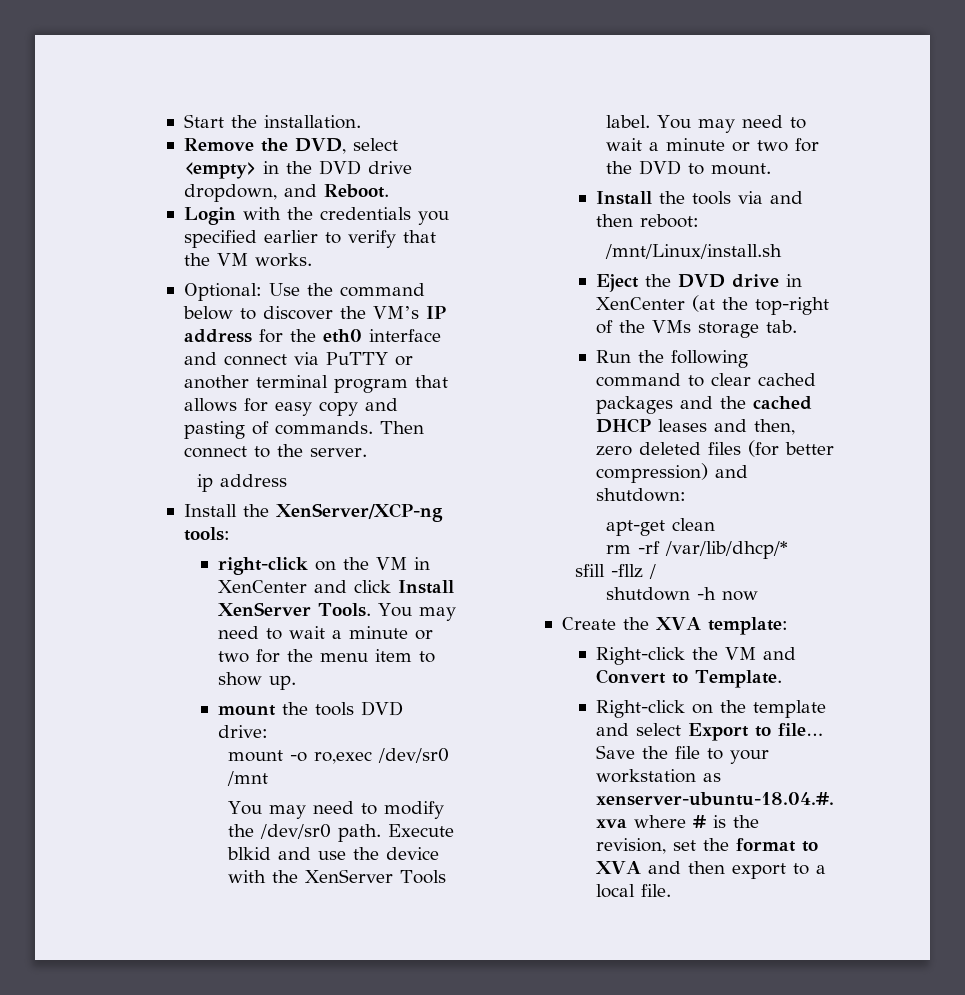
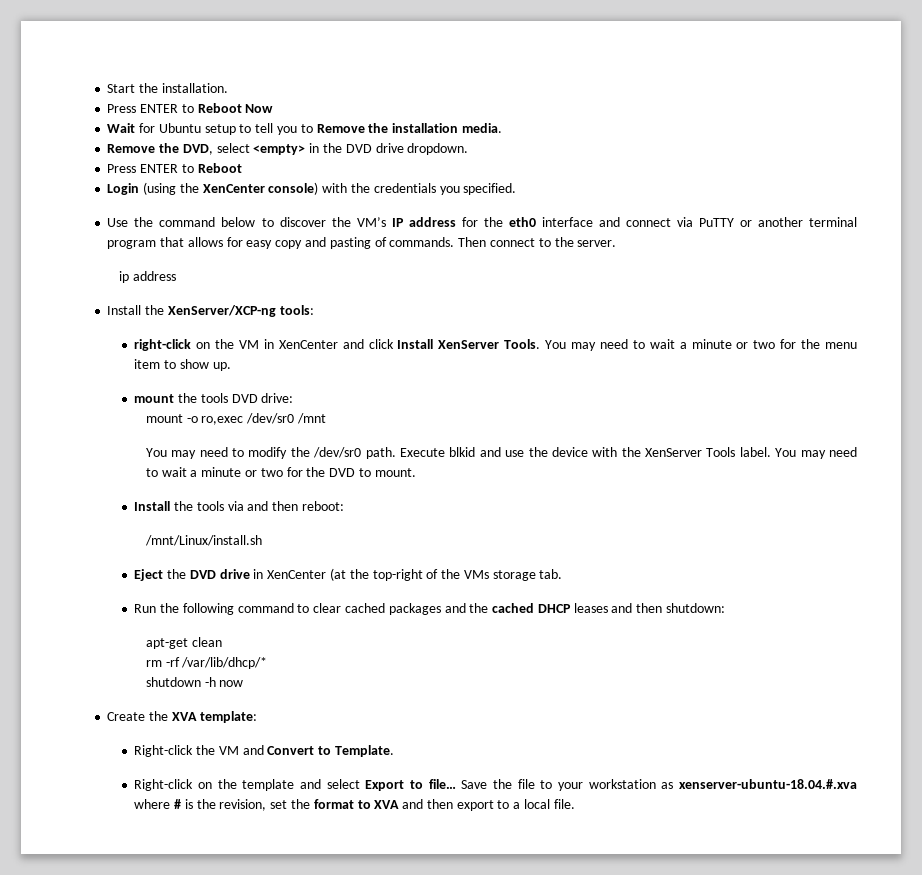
(362, 122) none -> [107,103,274,113] [107,123,502,135] // Press ENTER to Reboot Now // Wait for Ubuntu setup to tell you to Remove the installation media.
[184,184,390,202] [184,207,450,225] [184,230,437,248] [184,253,313,267] [184,283,263,301] dropdown, and Reboot. // Login with the credentials you specified earlier to verify that the VM works. // Optional: -> [407,143,469,155] [107,163,242,173] [107,182,517,195] dropdown. // Press ENTER to Reboot // Login (using the XenCenter console) with the credentials you specified. //
[753,419,795,435] [595,440,834,457] [595,463,748,483] then, zero deleted files (for better compression) and -> [636,603,663,613] then
[575,564,657,579] // sfill -fllz / -> (268, 663) none

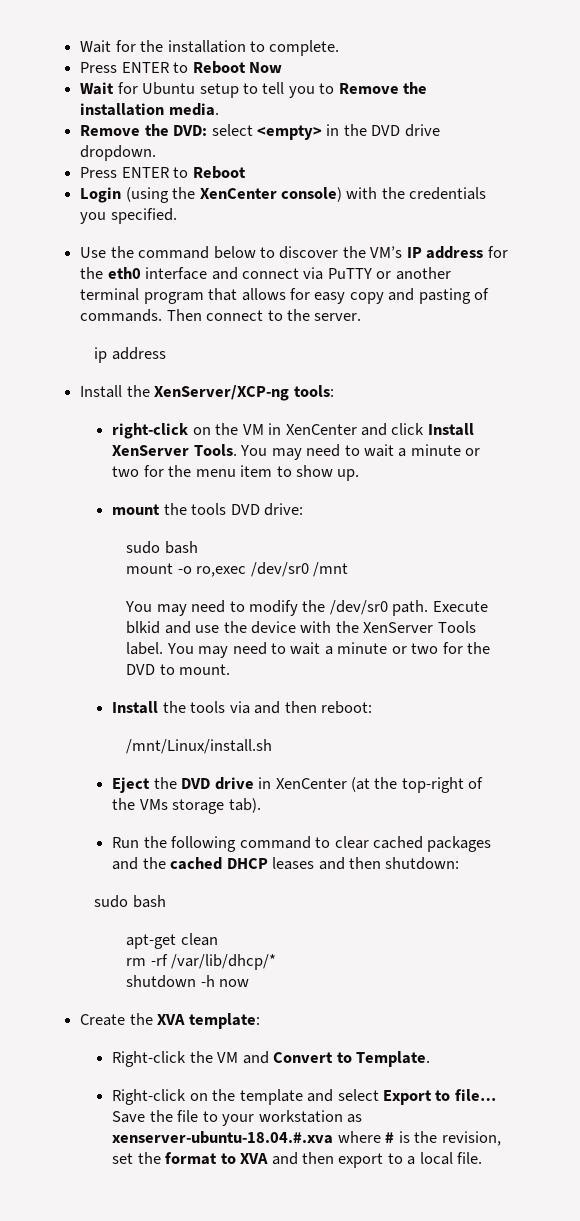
[107,83,228,93] Start the installation. -> [80,40,340,56] Wait for the installation to complete.
[182,144,213,155] DVD, -> [173,125,208,136] DVD:
(294, 398) none -> [126,541,198,554] // sudo bash
[539,569,563,579] tab. -> [228,798,261,813] tab).
(726, 608) none -> [94,895,166,908] // sudo bash

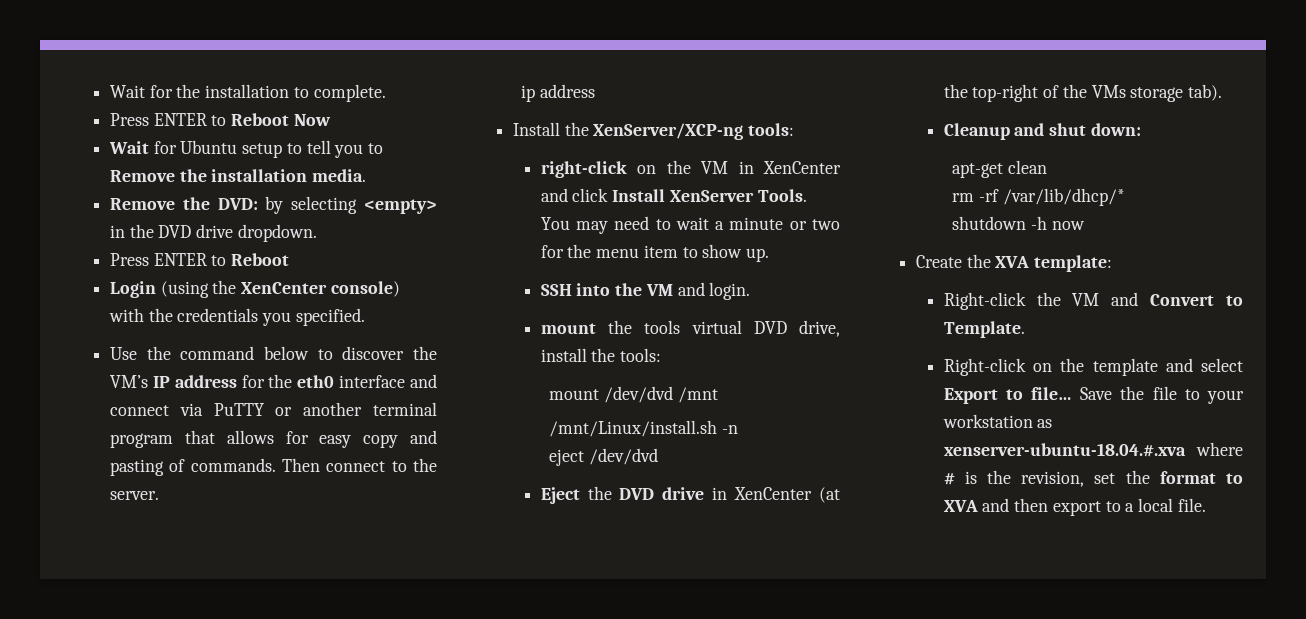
[211,124,253,136] select -> [265,196,358,214] by selecting
[112,503,304,516] [126,541,198,554] [126,562,348,577] [125,600,488,616] [126,621,476,634] [126,642,491,658] [126,664,231,675] [112,701,372,714] [126,739,273,754] mount the tools DVD drive: // sudo bash // mount -o ro,exec /dev/sr0 /mnt // You may need to modify the /dev/sr0 path. Execute blkid and use the device with the XenServer Tools label. You may need to wait a minute or two for the DVD to mount. // Install the tools via and then reboot: // /mnt/Linux/install.sh -> [540,282,751,300] [540,320,840,337] [540,348,662,362] [549,386,718,403] [549,420,738,437] [549,448,658,466] SSH into the VM and login. // mount the tools virtual DVD drive, install the tools: // mount /dev/dvd /mnt // /mnt/Linux/install.sh -n // eject /dev/dvd
[112,836,492,852] [112,857,460,870] [94,895,166,908] Run the following command to clear cached packages and the cached DHCP leases and then shutdown: // sudo bash -> [943,123,1141,140] Cleanup and shut down:

